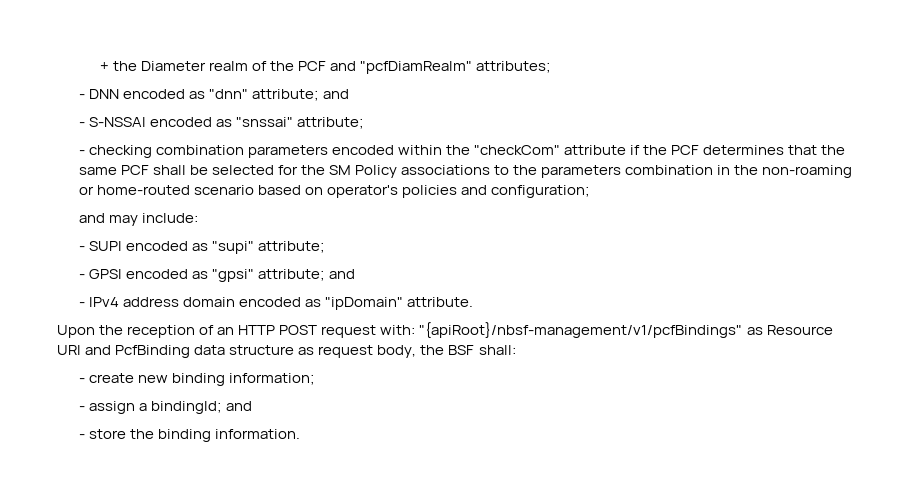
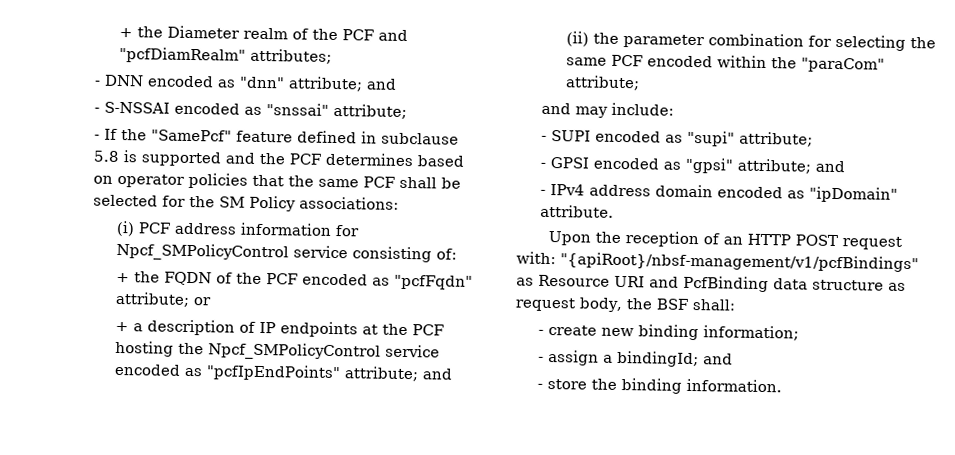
[88,145,785,158] checking combination parameters encoded within the "checkCom" attribute if the PCF determines -> [104,128,460,145] [93,150,465,167] [93,172,249,189] If the "SamePcf" feature defined in subclause 5.8 is supported and the PCF determines based on operator policies
[400,165,853,178] [78,185,590,198] associations to the parameters combination in the non-roaming or home-routed scenario based on operator's policies and configuration; -> [299,196,400,210] [115,220,360,237] [115,242,457,263] [115,271,473,290] [114,291,211,307] [114,319,444,338] [114,340,440,361] [113,363,453,382] [565,31,936,51] [565,54,885,73] [564,75,640,91] associations: // (i) PCF address information for Npcf_SMPolicyControl service consisting of: // + the FQDN of the PCF encoded as "pcfFqdn" attribute; or // + a description of IP endpoints at the PCF hosting the Npcf_SMPolicyControl service encoded as "pcfIpEndPoints" attribute; and // (ii) the parameter combination for selecting the same PCF encoded within the "paraCom" attribute;

